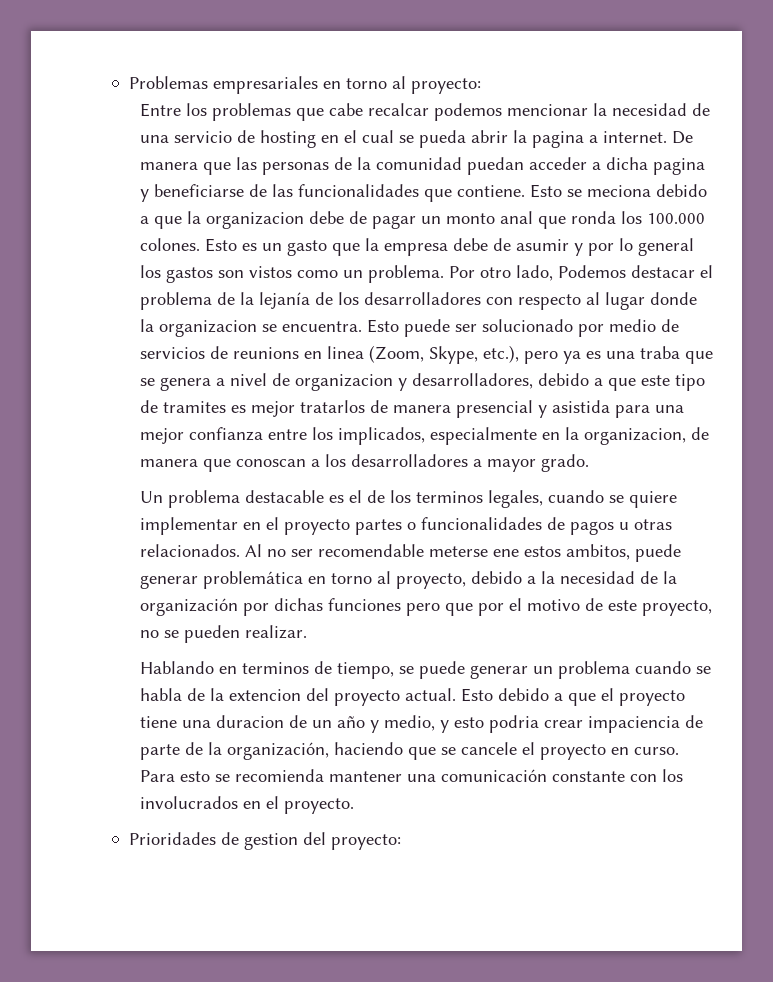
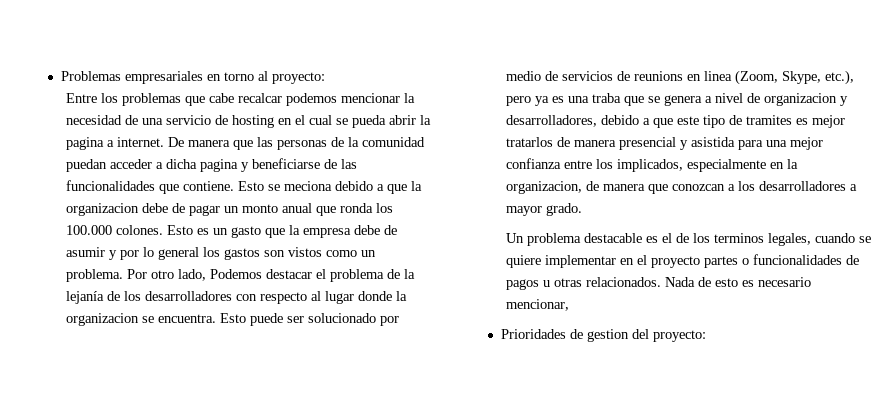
[500,211,534,224] anal -> [282,203,313,213] anual
[236,459,307,467] conoscan -> [672,184,726,191] conozcan
[245,544,682,562] [140,571,678,589] [140,598,713,616] [140,625,308,643] [140,661,712,679] [140,688,686,706] [140,715,704,733] [140,742,680,760] [140,769,684,782] [140,796,355,814] Al no ser recomendable meterse ene estos ambitos, puede generar problemática en torno al proyecto, debido a la necesidad de la organización por dichas funciones pero que por el motivo de este proyecto, no se pueden realizar. // Hablando en terminos de tiempo, se puede generar un problema cuando se habla de la extencion del proyecto actual. Esto debido a que el proyecto tiene una duracion de un año y medio, y esto podria crear impaciencia de parte de la organización, haciendo que se cancele el proyecto en curso. Para esto se recomienda mantener una comunicación constante con los involucrados en el proyecto. -> [665,277,812,287] [506,299,570,311] Nada de esto es necesario mencionar,

